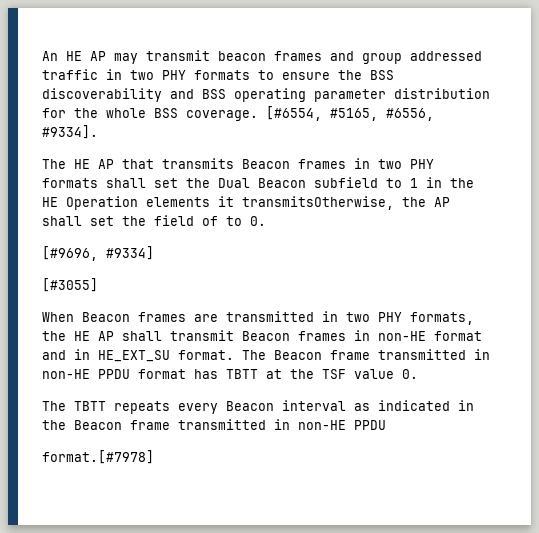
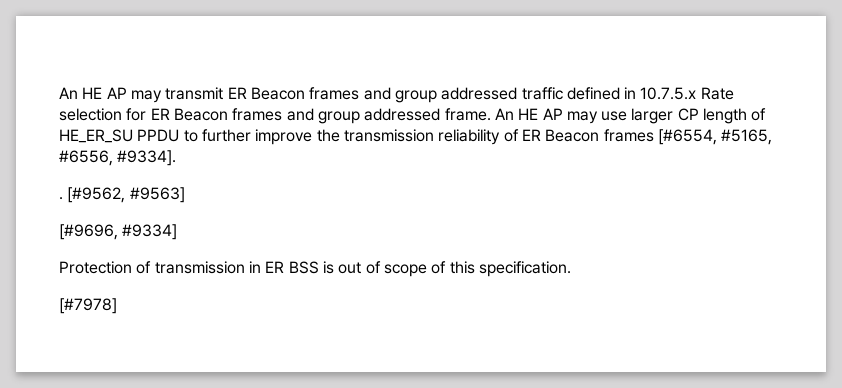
[218,51,266,61] beacon -> [227,87,305,100] ER Beacon
[106,69,394,80] [42,88,490,102] [42,106,434,121] [42,125,98,139] [42,158,434,169] [42,177,474,188] [42,196,450,210] [42,215,266,226] [42,246,154,261] [42,278,98,292] [42,311,474,325] [42,330,482,341] [42,349,490,362] [42,369,418,379] [42,400,474,414] [42,419,386,430] [42,450,154,464] in two PHY formats to ensure the BSS discoverability and BSS operating parameter distribution for the whole BSS coverage. [#6554, #5165, #6556, #9334]. // The HE AP that transmits Beacon frames in two PHY formats shall set the Dual Beacon subfield to 1 in the HE Operation elements it transmitsOtherwise, the AP shall set the field of to 0. // [#9696, #9334] // [#3055] // When Beacon frames are transmitted in two PHY formats, the HE AP shall transmit Beacon frames in non-HE format and in HE_EXT_SU format. The Beacon frame transmitted in non-HE PPDU format has TBTT at the TSF value 0. // The TBTT repeats every Beacon interval as indicated in the Beacon frame transmitted in non-HE PPDU // format.[#7978] -> [566,87,734,100] [59,108,767,124] [59,129,773,145] [59,150,177,166] [59,187,185,203] [59,224,178,240] [59,261,571,277] [59,298,117,314] defined in 10.7.5.x Rate selection for ER Beacon frames and group addressed frame. An HE AP may use larger CP length of HE_ER_SU PPDU to further improve the transmission reliability of ER Beacon frames [#6554, #5165, #6556, #9334]. // . [#9562, #9563] // [#9696, #9334] // Protection of transmission in ER BSS is out of scope of this specification. // [#7978]

